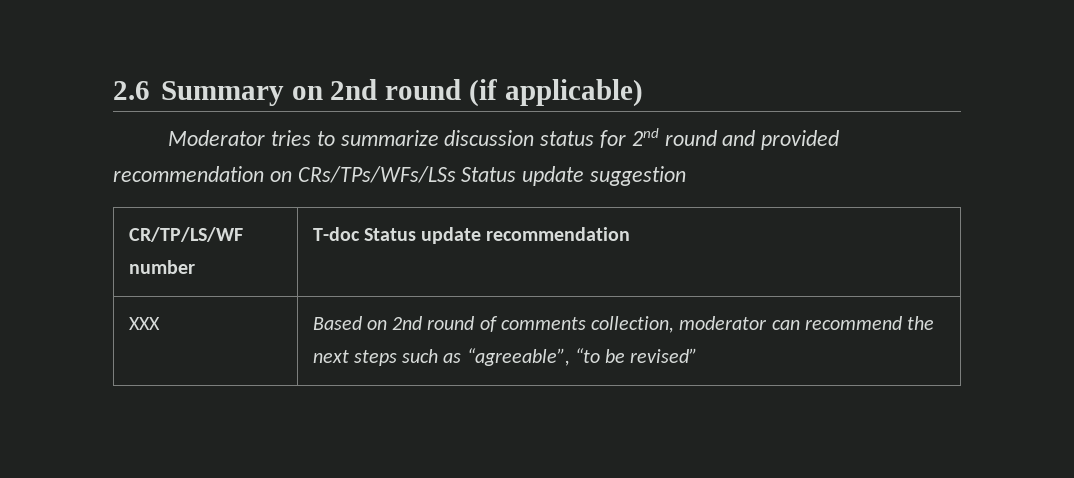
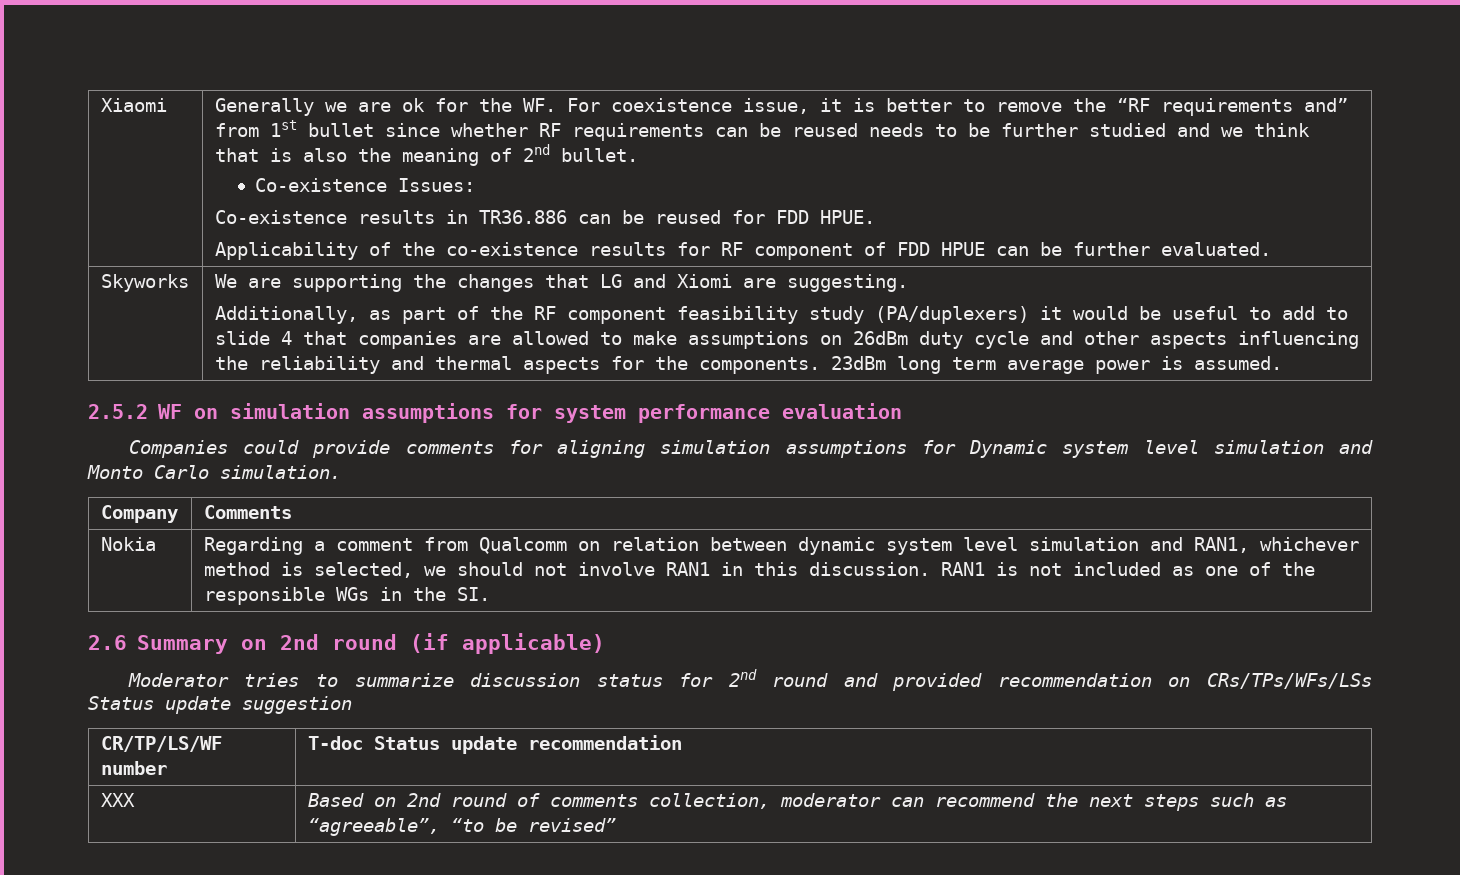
(113, 90) none -> [100,98,167,112] [214,98,1348,116] [214,120,1310,141] [214,144,638,166] [254,178,475,192] [214,210,875,224] [214,242,1271,260] [100,274,189,292] [214,274,908,292] [214,306,1348,324] [214,331,1359,349] [214,356,1282,374] [88,403,902,423] [128,440,1373,458] [87,465,341,479] [100,505,178,523] [203,505,292,519] [100,537,156,551] [203,537,1359,555] [203,562,1315,578] [203,587,490,605] Xiaomi | Generally we are ok for the WF. For coexistence issue, it is better to remove the “RF requirements and” from 1st bullet since whether RF requirements can be reused needs to be further studied and we think that is also the meaning of 2nd bullet. // Co-existence Issues: // Co-existence results in TR36.886 can be reused for FDD HPUE. // Applicability of the co-existence results for RF component of FDD HPUE can be further evaluated. // Skyworks | We are supporting the changes that LG and Xiomi are suggesting. // Additionally, as part of the RF component feasibility study (PA/duplexers) it would be useful to add to slide 4 that companies are allowed to make assumptions on 26dBm duty cycle and other aspects influencing the reliability and thermal aspects for the components. 23dBm long term average power is assumed. // 2.5.2 WF on simulation assumptions for system performance evaluation // Companies could provide comments for aligning simulation assumptions for Dynamic system level simulation and Monto Carlo simulation. // Company | Comments // Nokia | Regarding a comment from Qualcomm on relation between dynamic system level simulation and RAN1, whichever method is selected, we should not involve RAN1 in this discussion. RAN1 is not included as one of the responsible WGs in the SI. //

